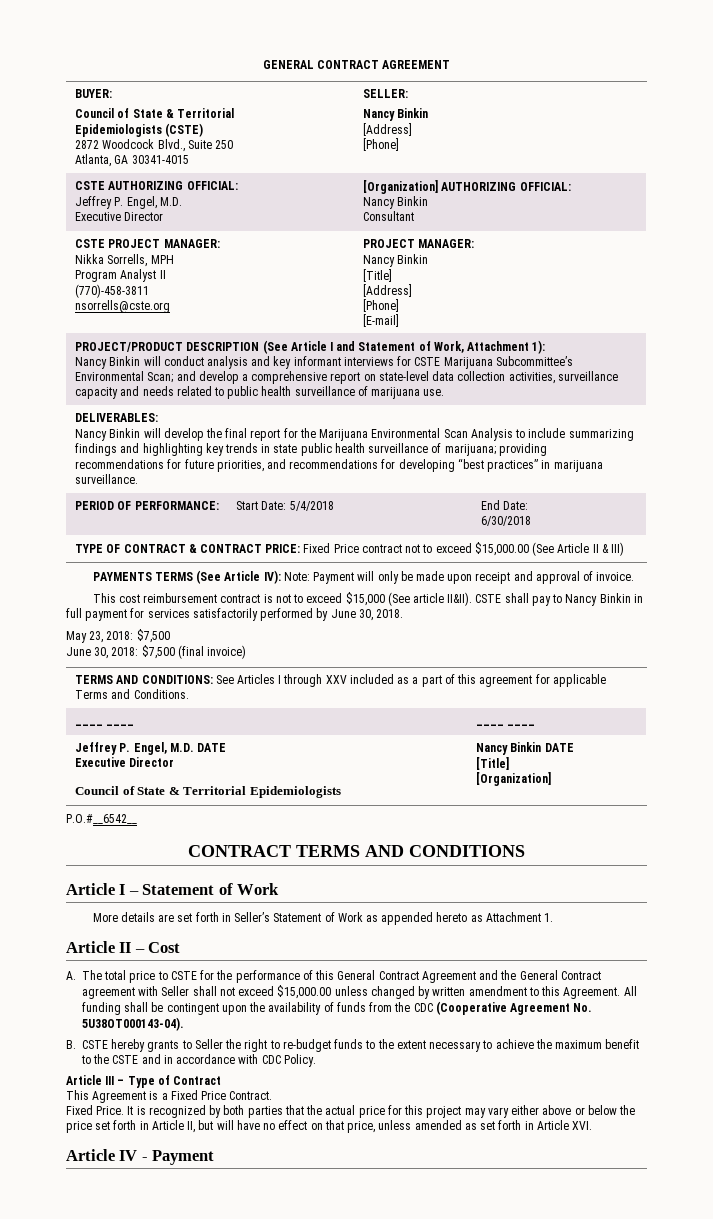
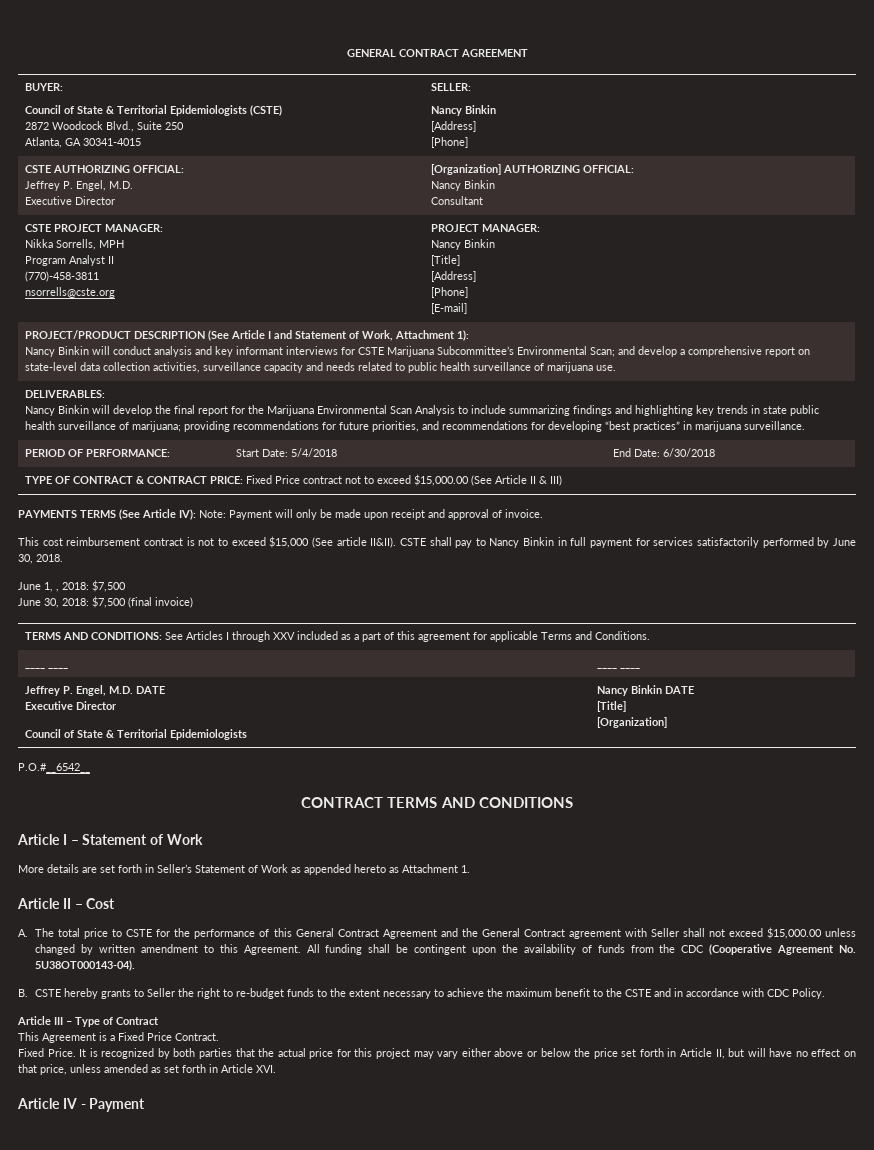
[66,631,104,643] May 23, -> [18,582,59,592] June 1, ,

